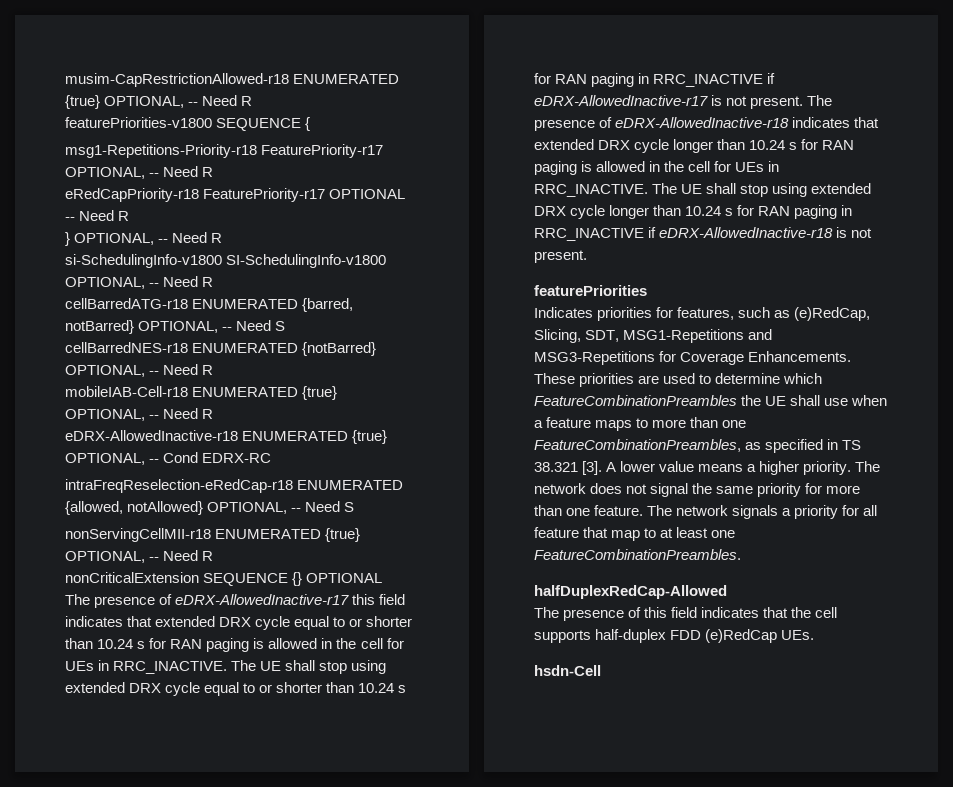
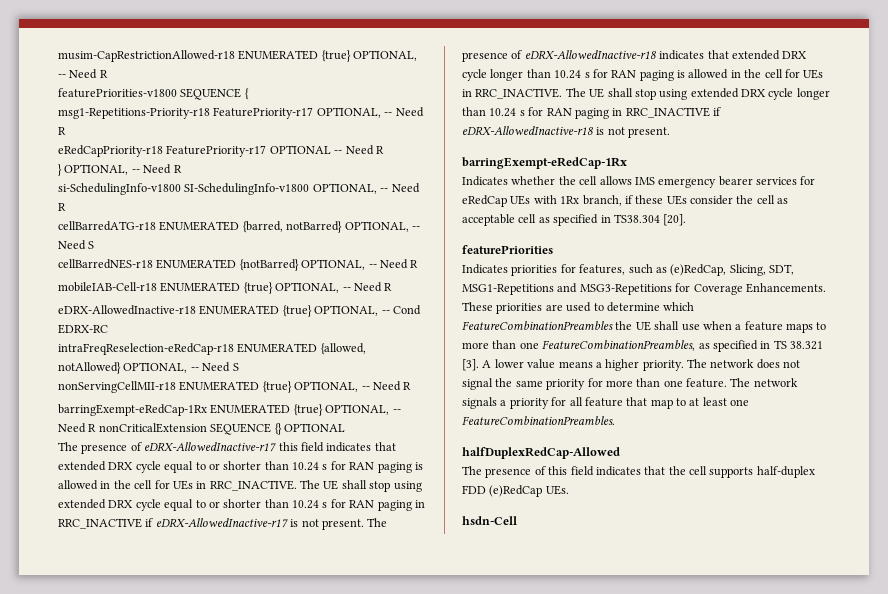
(214, 556) none -> [58,404,401,416] [58,423,97,433] barringExempt-eRedCap-1Rx ENUMERATED {true} OPTIONAL, -- Need R
(587, 256) none -> [462,157,627,169] [462,176,816,188] [462,195,789,207] [462,214,687,226] // barringExempt-eRedCap-1Rx // Indicates whether the cell allows IMS emergency bearer services for eRedCap UEs with 1Rx branch, if these UEs consider the cell as acceptable cell as specified in TS38.304 [20].

